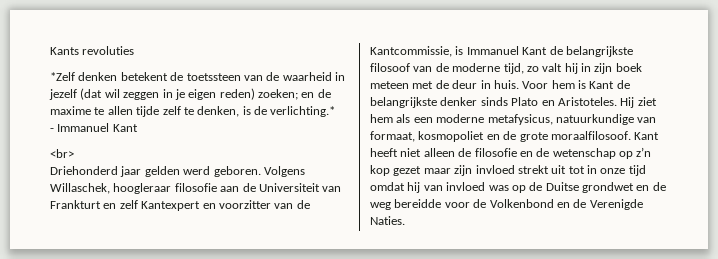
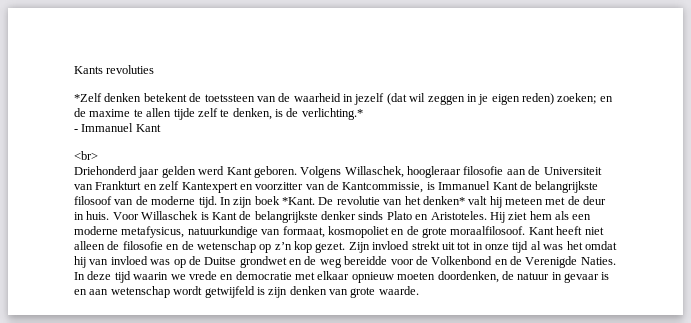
(211, 170) none -> [226,167,252,175] Kant
[503,63,642,74] tijd, zo valt hij in zijn boek -> [198,196,502,208] tijd. In zijn boek *Kant. De revolutie van het denken* valt hij
[551,80,575,89] hem -> [141,211,199,220] Willaschek
[393,165,473,176] gezet maar zijn -> [315,242,370,253] gezet. Zijn
(646, 170) none -> [530,241,583,250] al was het
(405, 220) none -> [74,271,610,283] [74,286,419,298] In deze tijd waarin we vrede en democratie met elkaar opnieuw moeten doordenken, de natuur in gevaar is en aan wetenschap wordt getwijfeld is zijn denken van grote waarde.

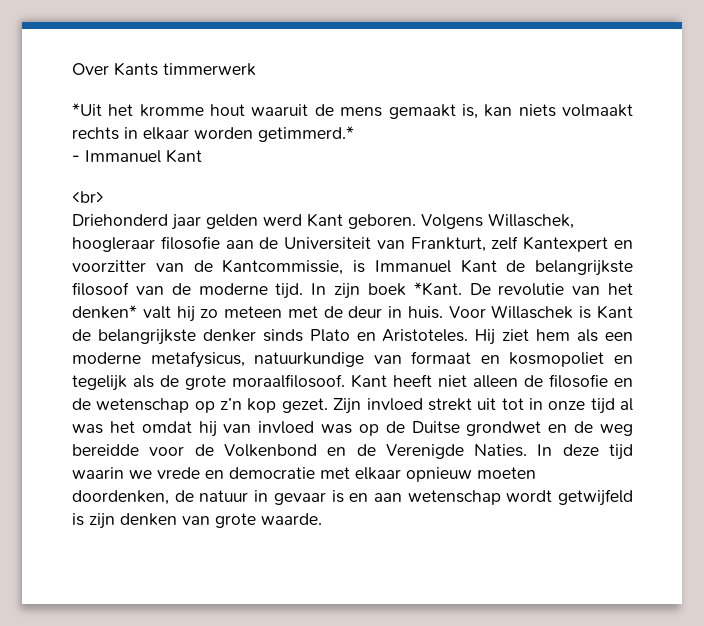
[74,65,155,74] [74,93,613,105] [74,108,363,120] Kants revoluties // *Zelf denken betekent de toetssteen van de waarheid in jezelf (dat wil zeggen in je eigen reden) zoeken; en de maxime te allen tijde zelf te denken, is de verlichting.* -> [72,62,256,76] [72,103,634,119] [72,126,354,142] Over Kants timmerwerk // *Uit het kromme hout waaruit de mens gemaakt is, kan niets volmaakt rechts in elkaar worden getimmerd.*
[95,181,157,190] Frankturt en -> [410,237,486,252] Frankturt,
(502, 202) none -> [200,309,219,318] zo
[282,226,405,238] formaat, kosmopoliet en -> [411,351,633,367] [72,375,154,391] formaat en kosmopoliet en tegelijk als

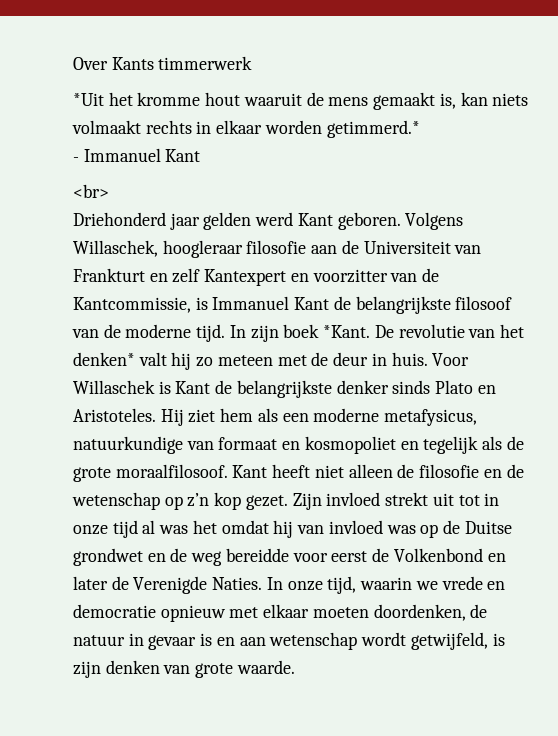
[410,237,486,252] Frankturt, -> [73,268,168,282] Frankturt en
(185, 451) none -> [331,551,368,562] eerst
(347, 451) none -> [73,576,108,590] later
[562,444,633,460] deze tijd -> [287,576,357,594] onze tijd,
(315, 473) none -> [160,605,226,622] opnieuw
[406,467,472,482] opnieuw -> (310, 611) none
[558,489,633,506] getwijfeld -> [410,632,488,650] getwijfeld,

